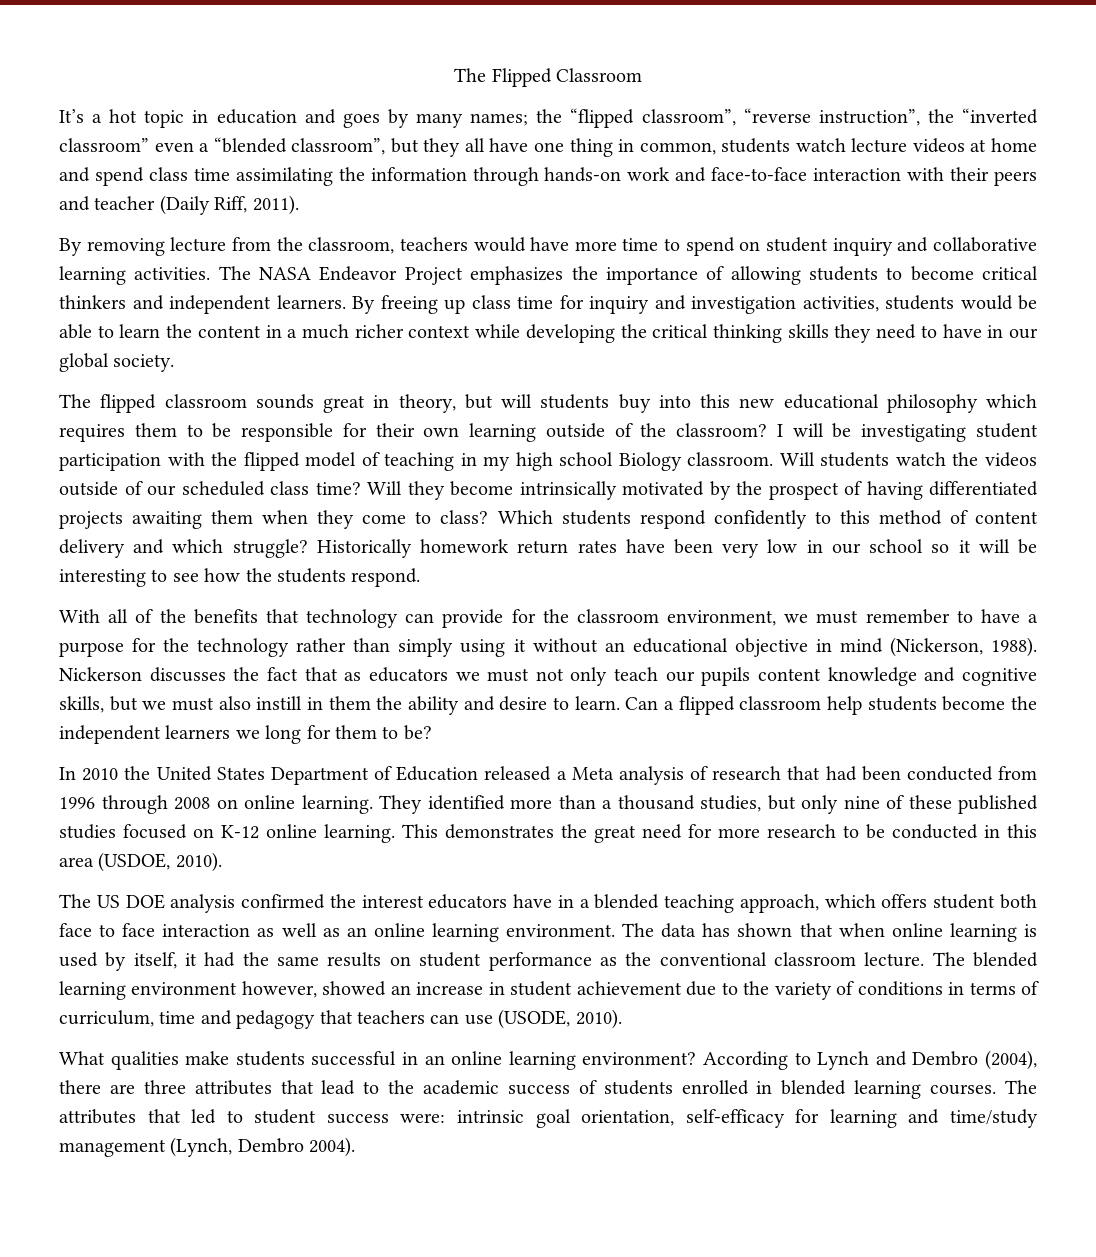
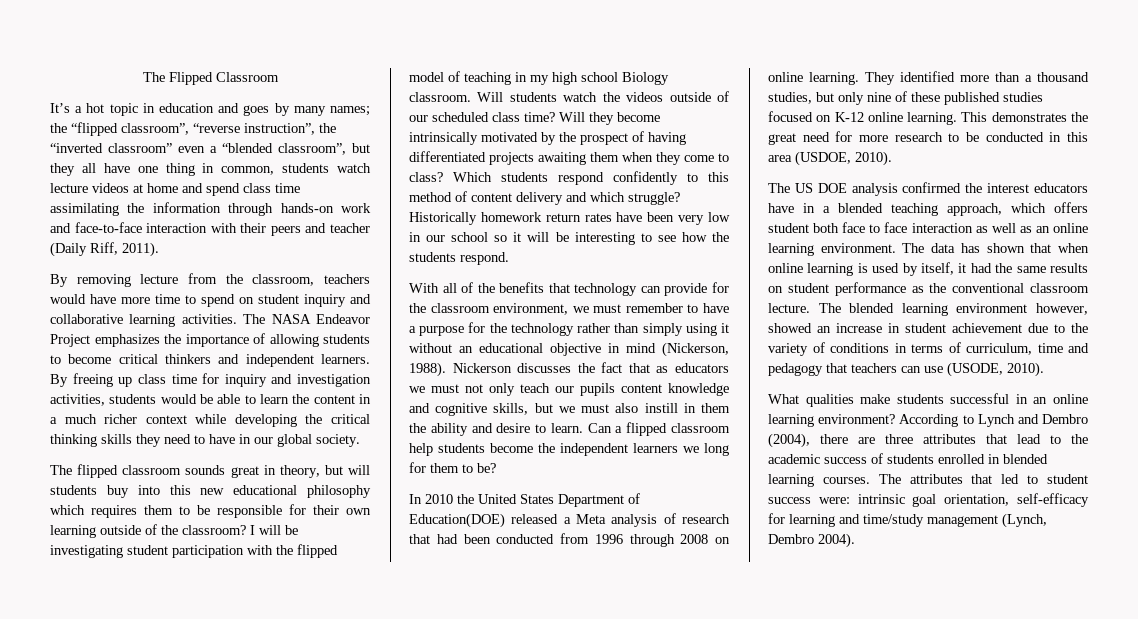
[396,766,479,781] Education -> [409,513,505,528] Education(DOE)

